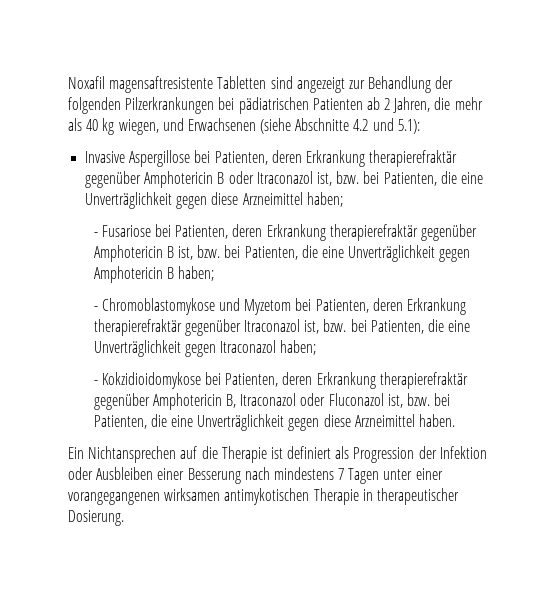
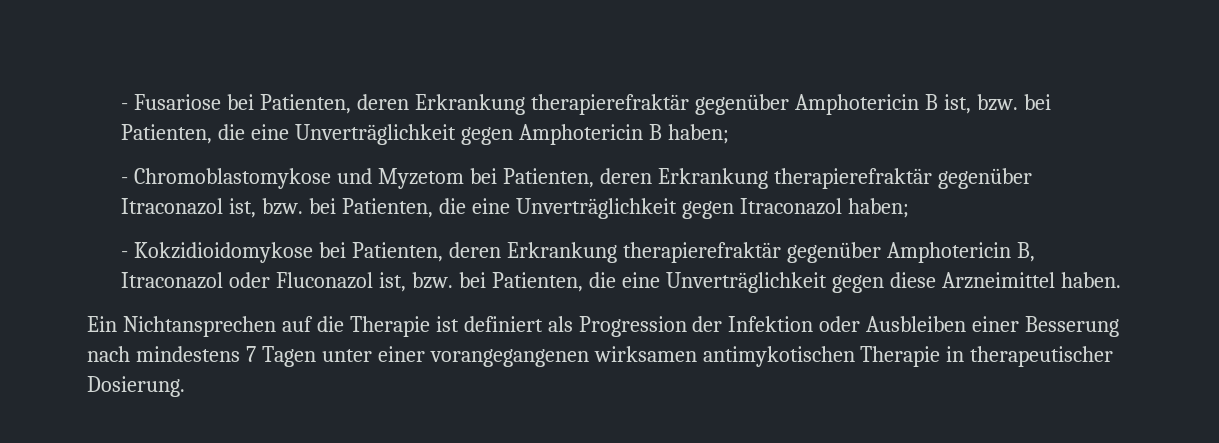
[68,76,454,93] [68,97,483,114] [68,118,420,135] [85,150,458,167] [85,171,483,188] [85,192,343,209] Noxafil magensaftresistente Tabletten sind angezeigt zur Behandlung der folgenden Pilzerkrankungen bei pädiatrischen Patienten ab 2 Jahren, die mehr als 40 kg wiegen, und Erwachsenen (siehe Abschnitte 4.2 und 5.1): // Invasive Aspergillose bei Patienten, deren Erkrankung therapierefraktär gegenüber Amphotericin B oder Itraconazol ist, bzw. bei Patienten, die eine Unverträglichkeit gegen diese Arzneimittel haben; // -> (121, 106) none

